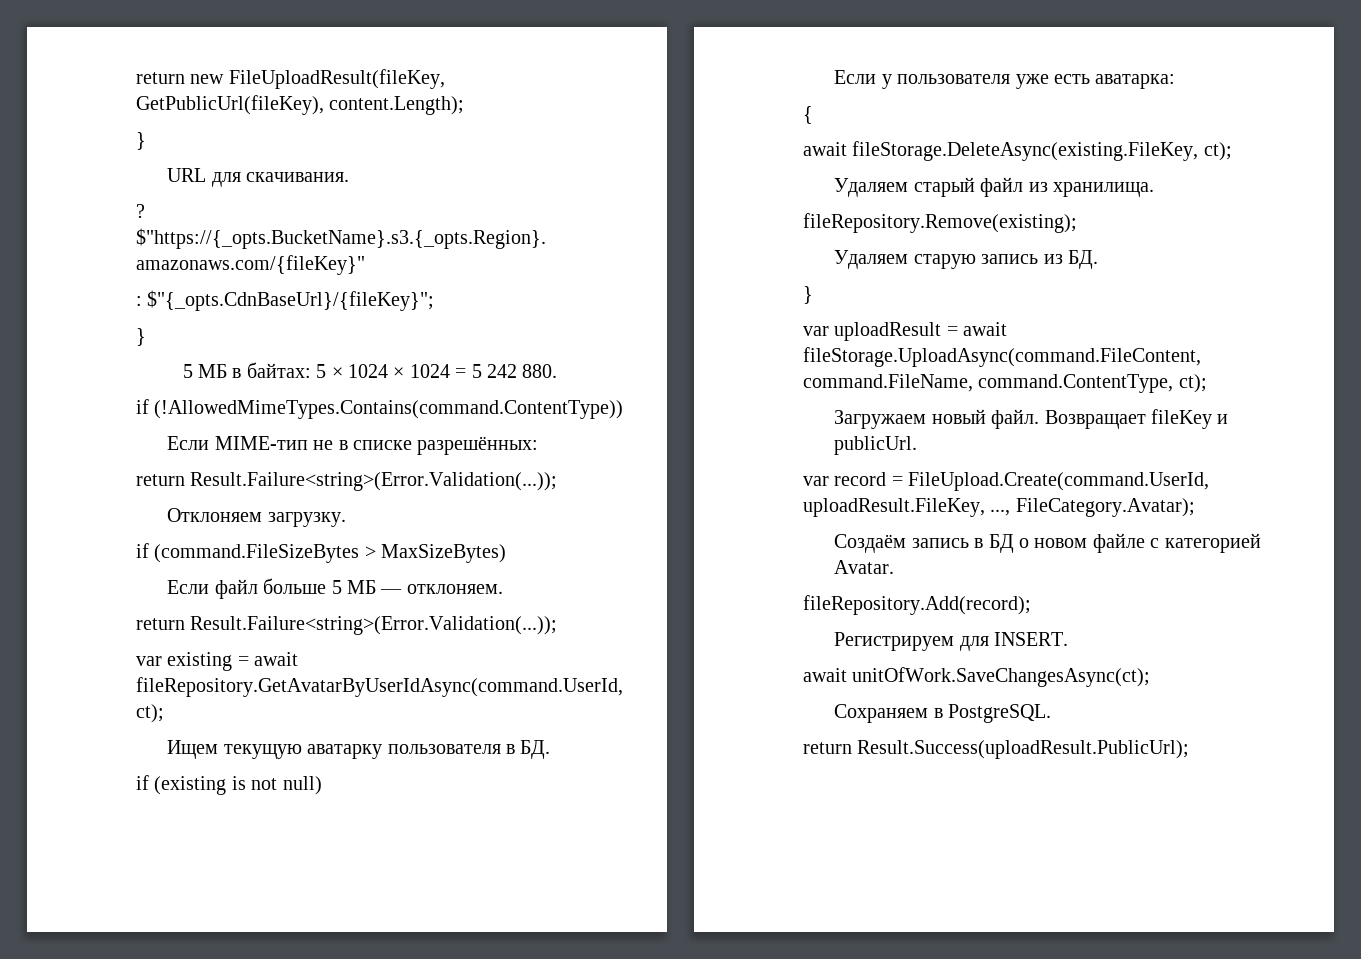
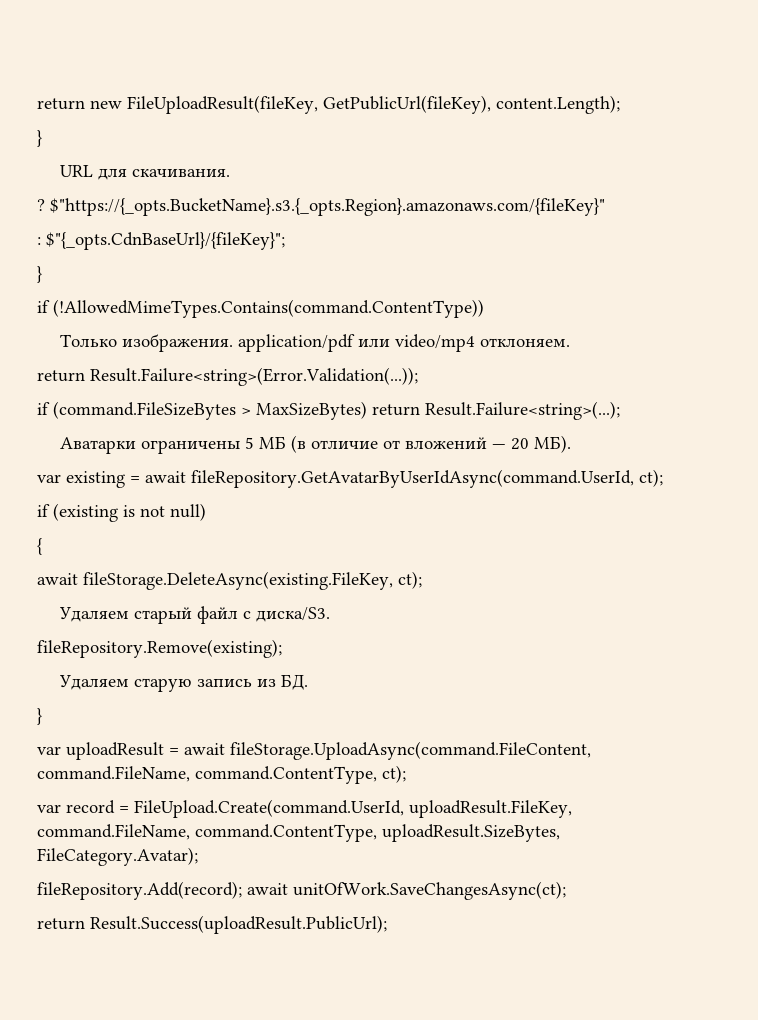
[182,362,558,378] [136,399,624,419] [167,436,539,455] [136,472,558,491] [167,508,346,527] 5 МБ в байтах: 5 × 1024 × 1024 = 5 242 880. // if (!AllowedMimeTypes.Contains(command.ContentType)) // Если MIME-тип не в списке разрешённых: // return Result.Failure<string>(Error.Validation(...)); // Отклоняем загрузку. -> [37,299,484,318] [60,334,571,352] [37,367,418,386] if (!AllowedMimeTypes.Contains(command.ContentType)) // Только изображения. application/pdf или video/mp4 отклоняем. // return Result.Failure<string>(Error.Validation(...));
[167,578,503,599] [136,616,558,635] // Если файл больше 5 МБ — отклоняем. // return Result.Failure<string>(Error.Validation(...)); -> [372,401,620,420] [60,435,572,454] return Result.Failure<string>(...); // Аватарки ограничены 5 МБ (в отличие от вложений — 20 МБ).
[167,740,551,759] // Ищем текущую аватарку пользователя в БД. -> (663, 478) none
[834,70,1176,89] // Если у пользователя уже есть аватарка: -> (206, 512) none
[1028,182,1154,197] из хранилища. -> [243,607,331,622] с диска/S3.
[834,409,1229,429] [834,436,918,455] // Загружаем новый файл. Возвращает fileKey и publicUrl. -> (406, 774) none
[990,498,1195,517] [834,533,1261,553] [834,560,895,574] [803,595,1031,615] [834,632,1069,651] ..., FileCategory.Avatar); // Создаём запись в БД о новом файле с категорией Avatar. // fileRepository.Add(record); // Регистрируем для INSERT. // -> [37,824,560,842] [37,847,198,866] [37,881,242,900] command.FileName, command.ContentType, uploadResult.SizeBytes, FileCategory.Avatar); // fileRepository.Add(record);
[834,704,1052,723] // Сохраняем в PostgreSQL. -> (566, 890) none

